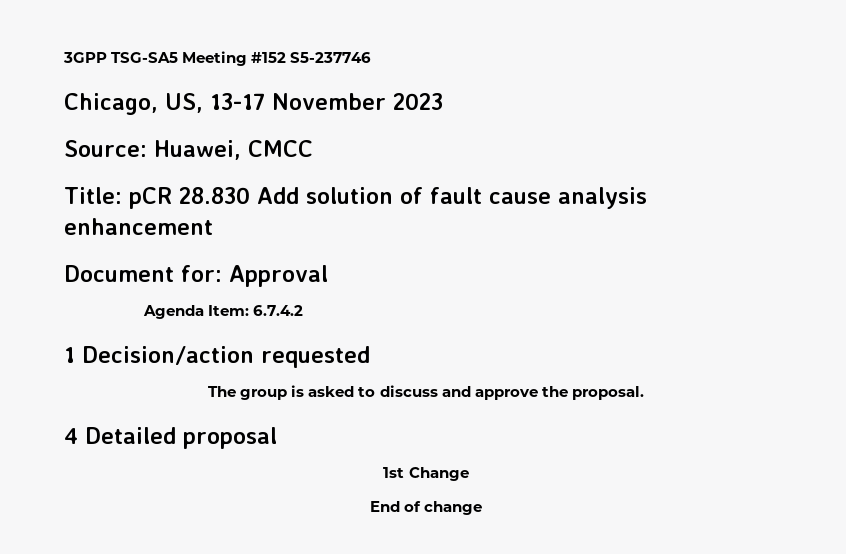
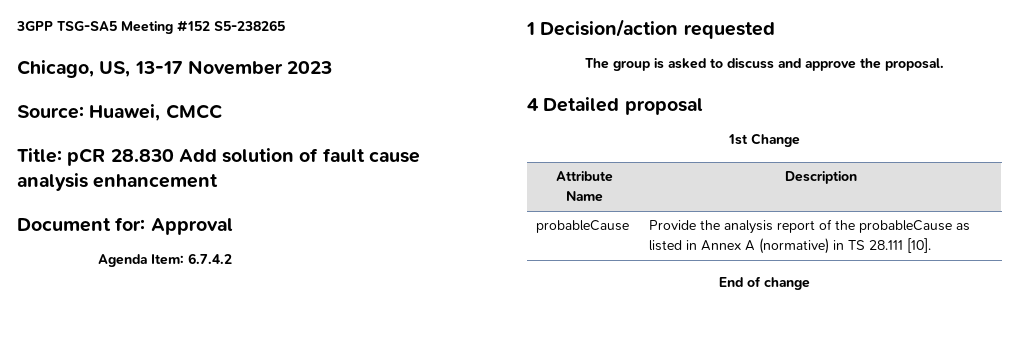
[290,52,372,63] S5-237746 -> [214,20,285,31] S5-238265
(469, 474) none -> [555,171,613,182] [565,191,603,202] [785,171,857,184] [535,220,629,233] [648,219,970,234] [648,238,931,254] // Attribute Name | Description // probableCause | Provide the analysis report of the probableCause as listed in Annex A (normative) in TS 28.111 [10].

